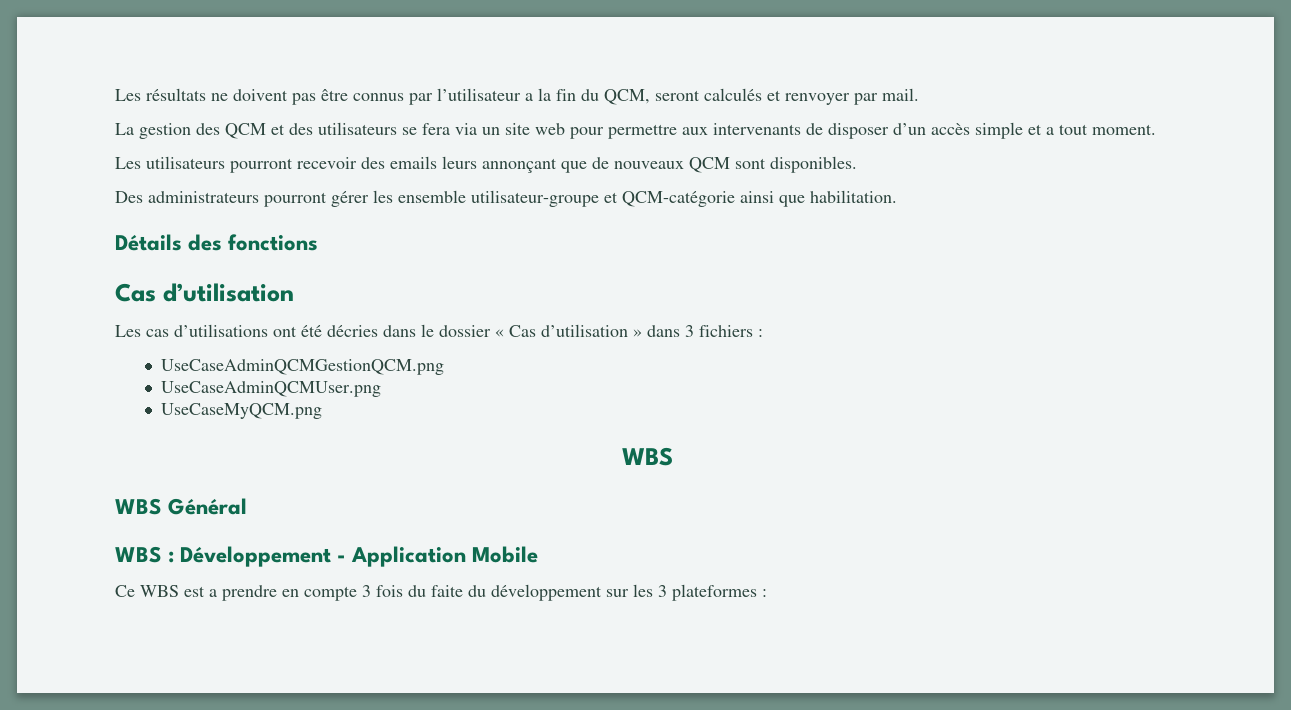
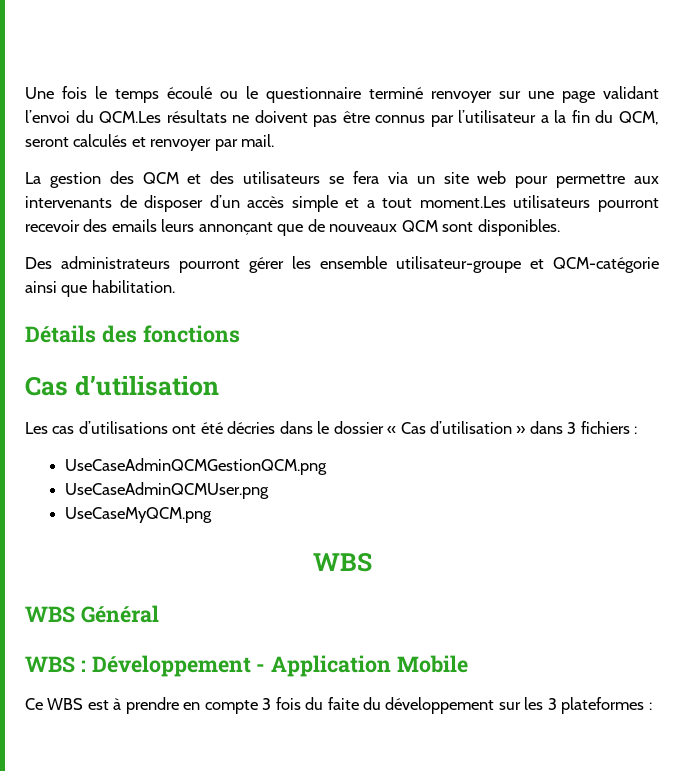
[115,89,141,101] Les -> [25,86,659,103] [25,110,162,123] Une fois le temps écoulé ou le questionnaire terminé renvoyer sur une page validant l’envoi du QCM.Les
[1092,124,1156,135] [115,157,141,169] moment. // Les -> [419,196,506,208] moment.Les
[209,589,217,597] a -> [113,698,122,710] à

